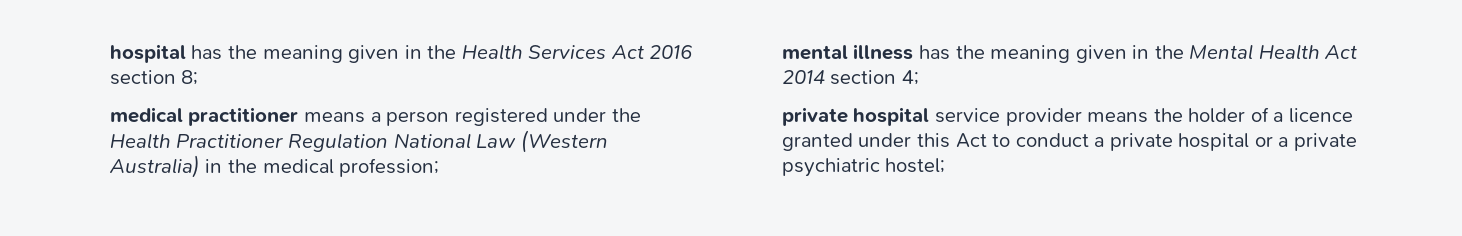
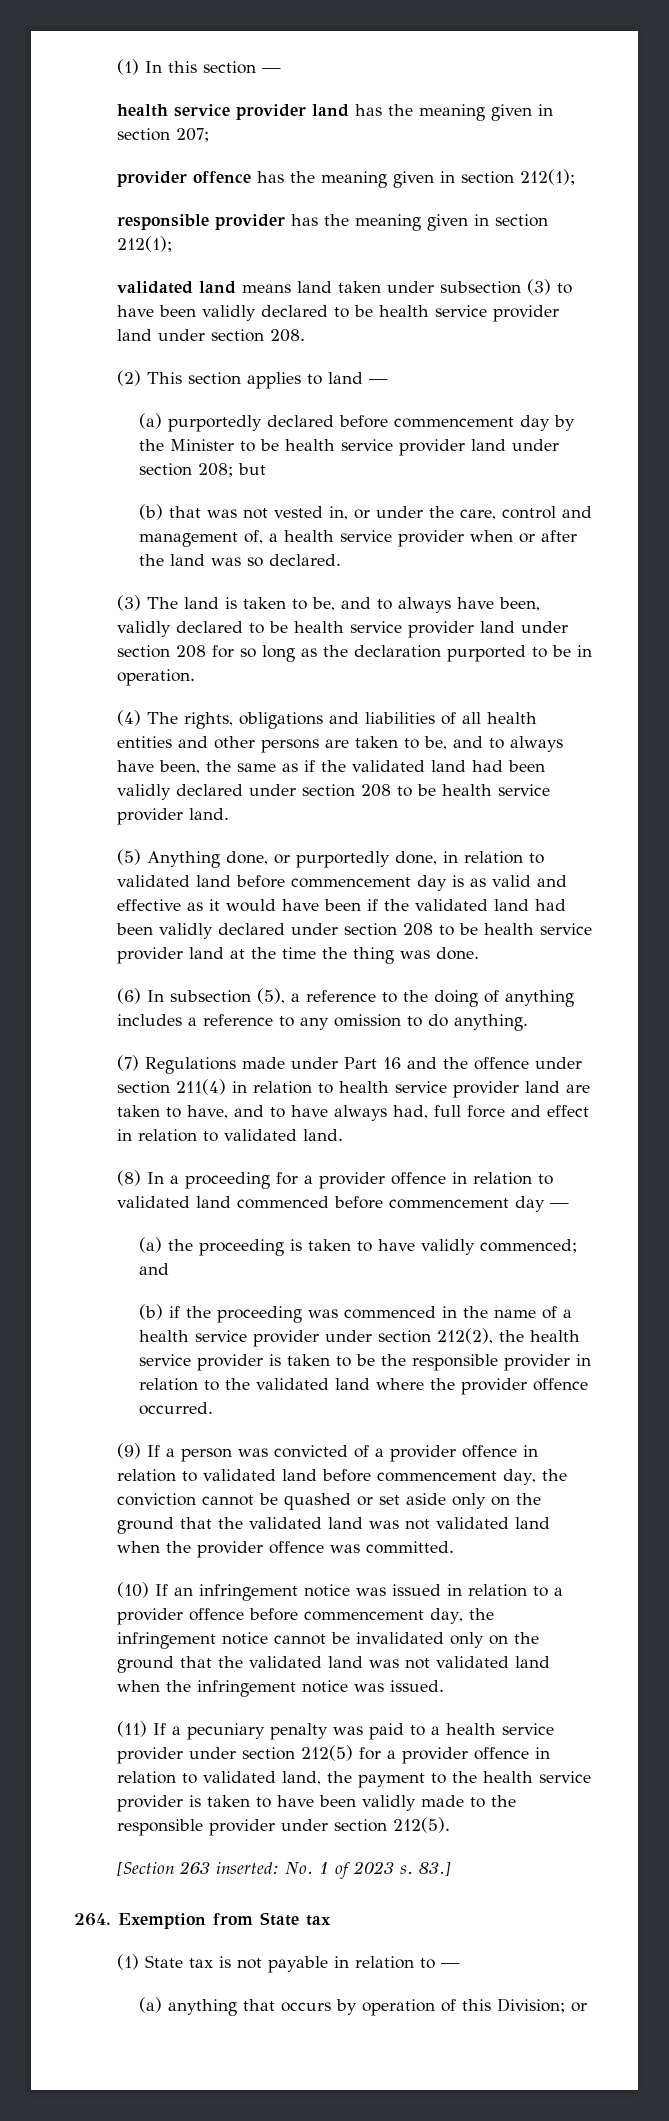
[109,44,694,63] [109,70,199,85] [109,107,641,126] [109,130,608,153] [108,155,440,178] [781,44,1358,63] [781,70,920,85] [781,107,1353,126] [781,133,1357,151] [781,158,946,177] hospital has the meaning given in the Health Services Act 2016 section 8; // medical practitioner means a person registered under the Health Practitioner Regulation National Law (Western Australia) in the medical profession; // mental illness has the meaning given in the Mental Health Act 2014 section 4; // private hospital service provider means the holder of a licence granted under this Act to conduct a private hospital or a private psychiatric hostel; -> [117,59,282,75] [117,104,554,121] [117,128,210,142] [117,169,576,188] [117,214,549,231] [117,236,173,252] [117,279,573,295] [117,305,560,322] [117,329,306,342] [117,370,389,389] [139,413,576,432] [139,439,560,456] [139,463,267,477] [139,504,593,520] [139,530,578,547] [139,554,342,567] [117,595,541,613] [117,621,569,638] [117,645,593,662] [117,669,196,686] [117,710,538,729] [117,736,564,753] [117,760,546,774] [117,784,551,800] [117,808,230,825] [117,849,545,868] [117,875,568,891] [117,899,567,912] [116,923,593,939] [117,947,480,964] [117,988,575,1007] [117,1014,529,1031] [117,1055,583,1074] [117,1079,591,1098] [117,1105,590,1121] [117,1129,344,1142] [117,1170,554,1189] [117,1196,570,1212] [139,1237,578,1256] [139,1263,170,1275] [139,1304,573,1323] [139,1328,581,1347] [139,1354,592,1371] [139,1378,589,1395] [139,1402,214,1415] [117,1443,539,1462] [117,1469,568,1485] [117,1493,542,1510] [117,1517,551,1534] [117,1541,455,1558] [117,1582,564,1601] [117,1608,495,1625] [117,1632,540,1649] [117,1656,551,1673] [117,1680,445,1697] [117,1721,555,1740] [117,1745,551,1764] [117,1771,592,1788] [117,1795,517,1812] [117,1817,451,1836] [117,1861,452,1879] [74,1912,331,1929] [117,1954,461,1973] [139,1997,588,2016] (1) In this section — // health service provider land has the meaning given in section 207; // provider offence has the meaning given in section 212(1); // responsible provider has the meaning given in section 212(1); // validated land means land taken under subsection (3) to have been validly declared to be health service provider land under section 208. // (2) This section applies to land — // (a) purportedly declared before commencement day by the Minister to be health service provider land under section 208; but // (b) that was not vested in, or under the care, control and management of, a health service provider when or after the land was so declared. // (3) The land is taken to be, and to always have been, validly declared to be health service provider land under section 208 for so long as the declaration purported to be in operation. // (4) The rights, obligations and liabilities of all health entities and other persons are taken to be, and to always have been, the same as if the validated land had been validly declared under section 208 to be health service provider land. // (5) Anything done, or purportedly done, in relation to validated land before commencement day is as valid and effective as it would have been if the validated land had been validly declared under section 208 to be health service provider land at the time the thing was done. // (6) In subsection (5), a reference to the doing of anything includes a reference to any omission to do anything. // (7) Regulations made under Part 16 and the offence under section 211(4) in relation to health service provider land are taken to have, and to have always had, full force and effect in relation to validated land. // (8) In a proceeding for a provider offence in relation to validated land commenced before commencement day — // (a) the proceeding is taken to have validly commenced; and // (b) if the proceeding was commenced in the name of a health service provider under section 212(2), the health service provider is taken to be the responsible provider in relation to the validated land where the provider offence occurred. // (9) If a person was convicted of a provider offence in relation to validated land before commencement day, the conviction cannot be quashed or set aside only on the ground that the validated land was not validated land when the provider offence was committed. // (10) If an infringement notice was issued in relation to a provider offence before commencement day, the infringement notice cannot be invalidated only on the ground that the validated land was not validated land when the infringement notice was issued. // (11) If a pecuniary penalty was paid to a health service provider under section 212(5) for a provider offence in relation to validated land, the payment to the health service provider is taken to have been validly made to the responsible provider under section 212(5). // [Section 263 inserted: No. 1 of 2023 s. 83.] // 264. Exemption from State tax // (1) State tax is not payable in relation to — // (a) anything that occurs by operation of this Division; or

